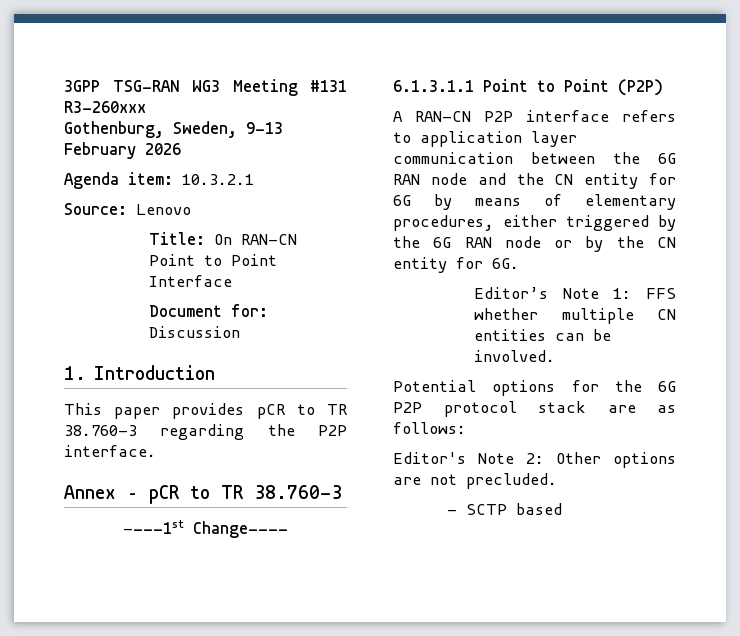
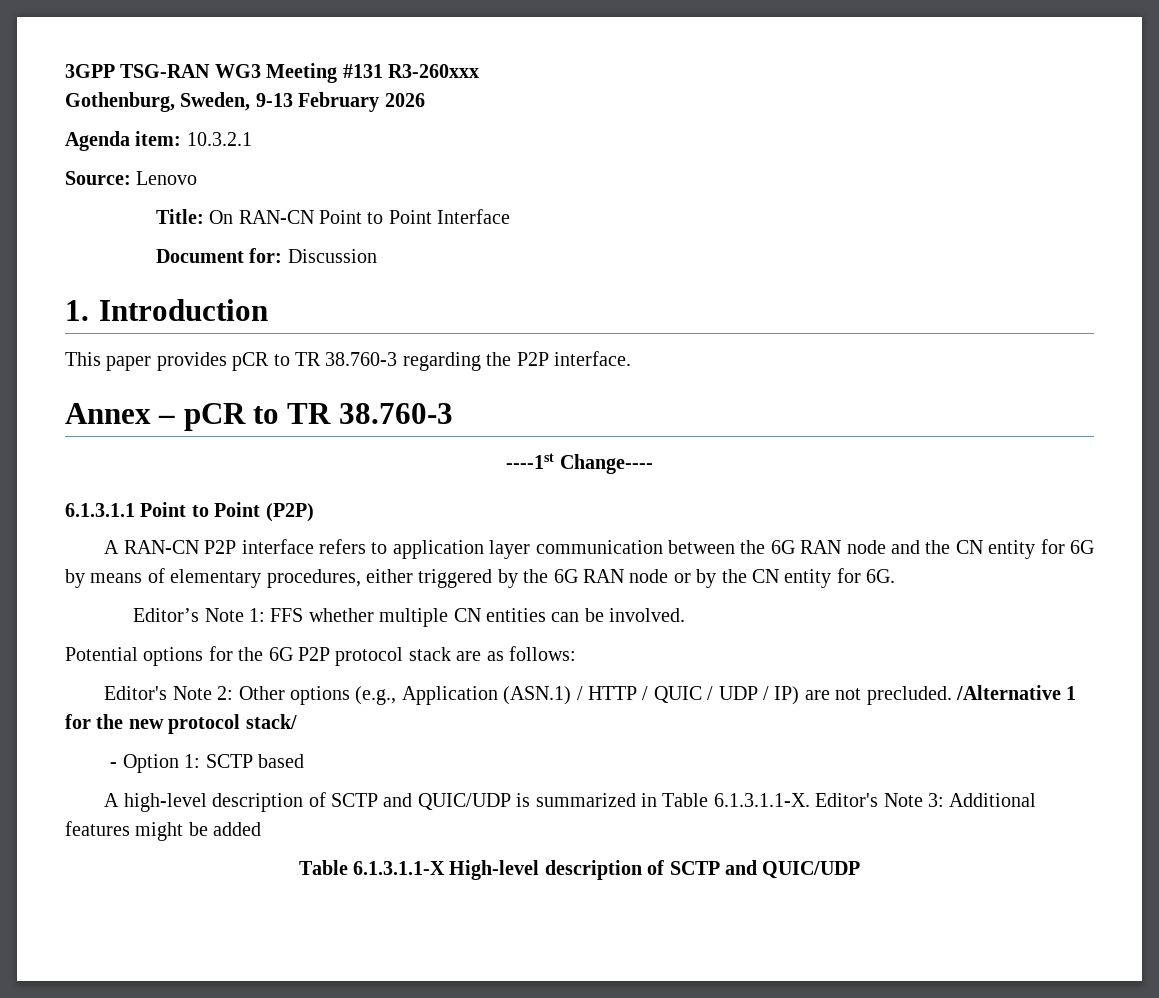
[393,473,557,489] [447,509,458,515] are not precluded. // - -> [355,685,1077,705] [65,714,297,734] [110,754,201,773] (e.g., Application (ASN.1) / HTTP / QUIC / UDP / IP) are not precluded. /Alternative 1 for the new protocol stack/ // - Option 1:
(563, 509) none -> [104,792,1037,812] [65,821,262,841] [298,860,861,880] // A high-level description of SCTP and QUIC/UDP is summarized in Table 6.1.3.1.1-X. Editor's Note 3: Additional features might be added // Table 6.1.3.1.1-X High-level description of SCTP and QUIC/UDP

